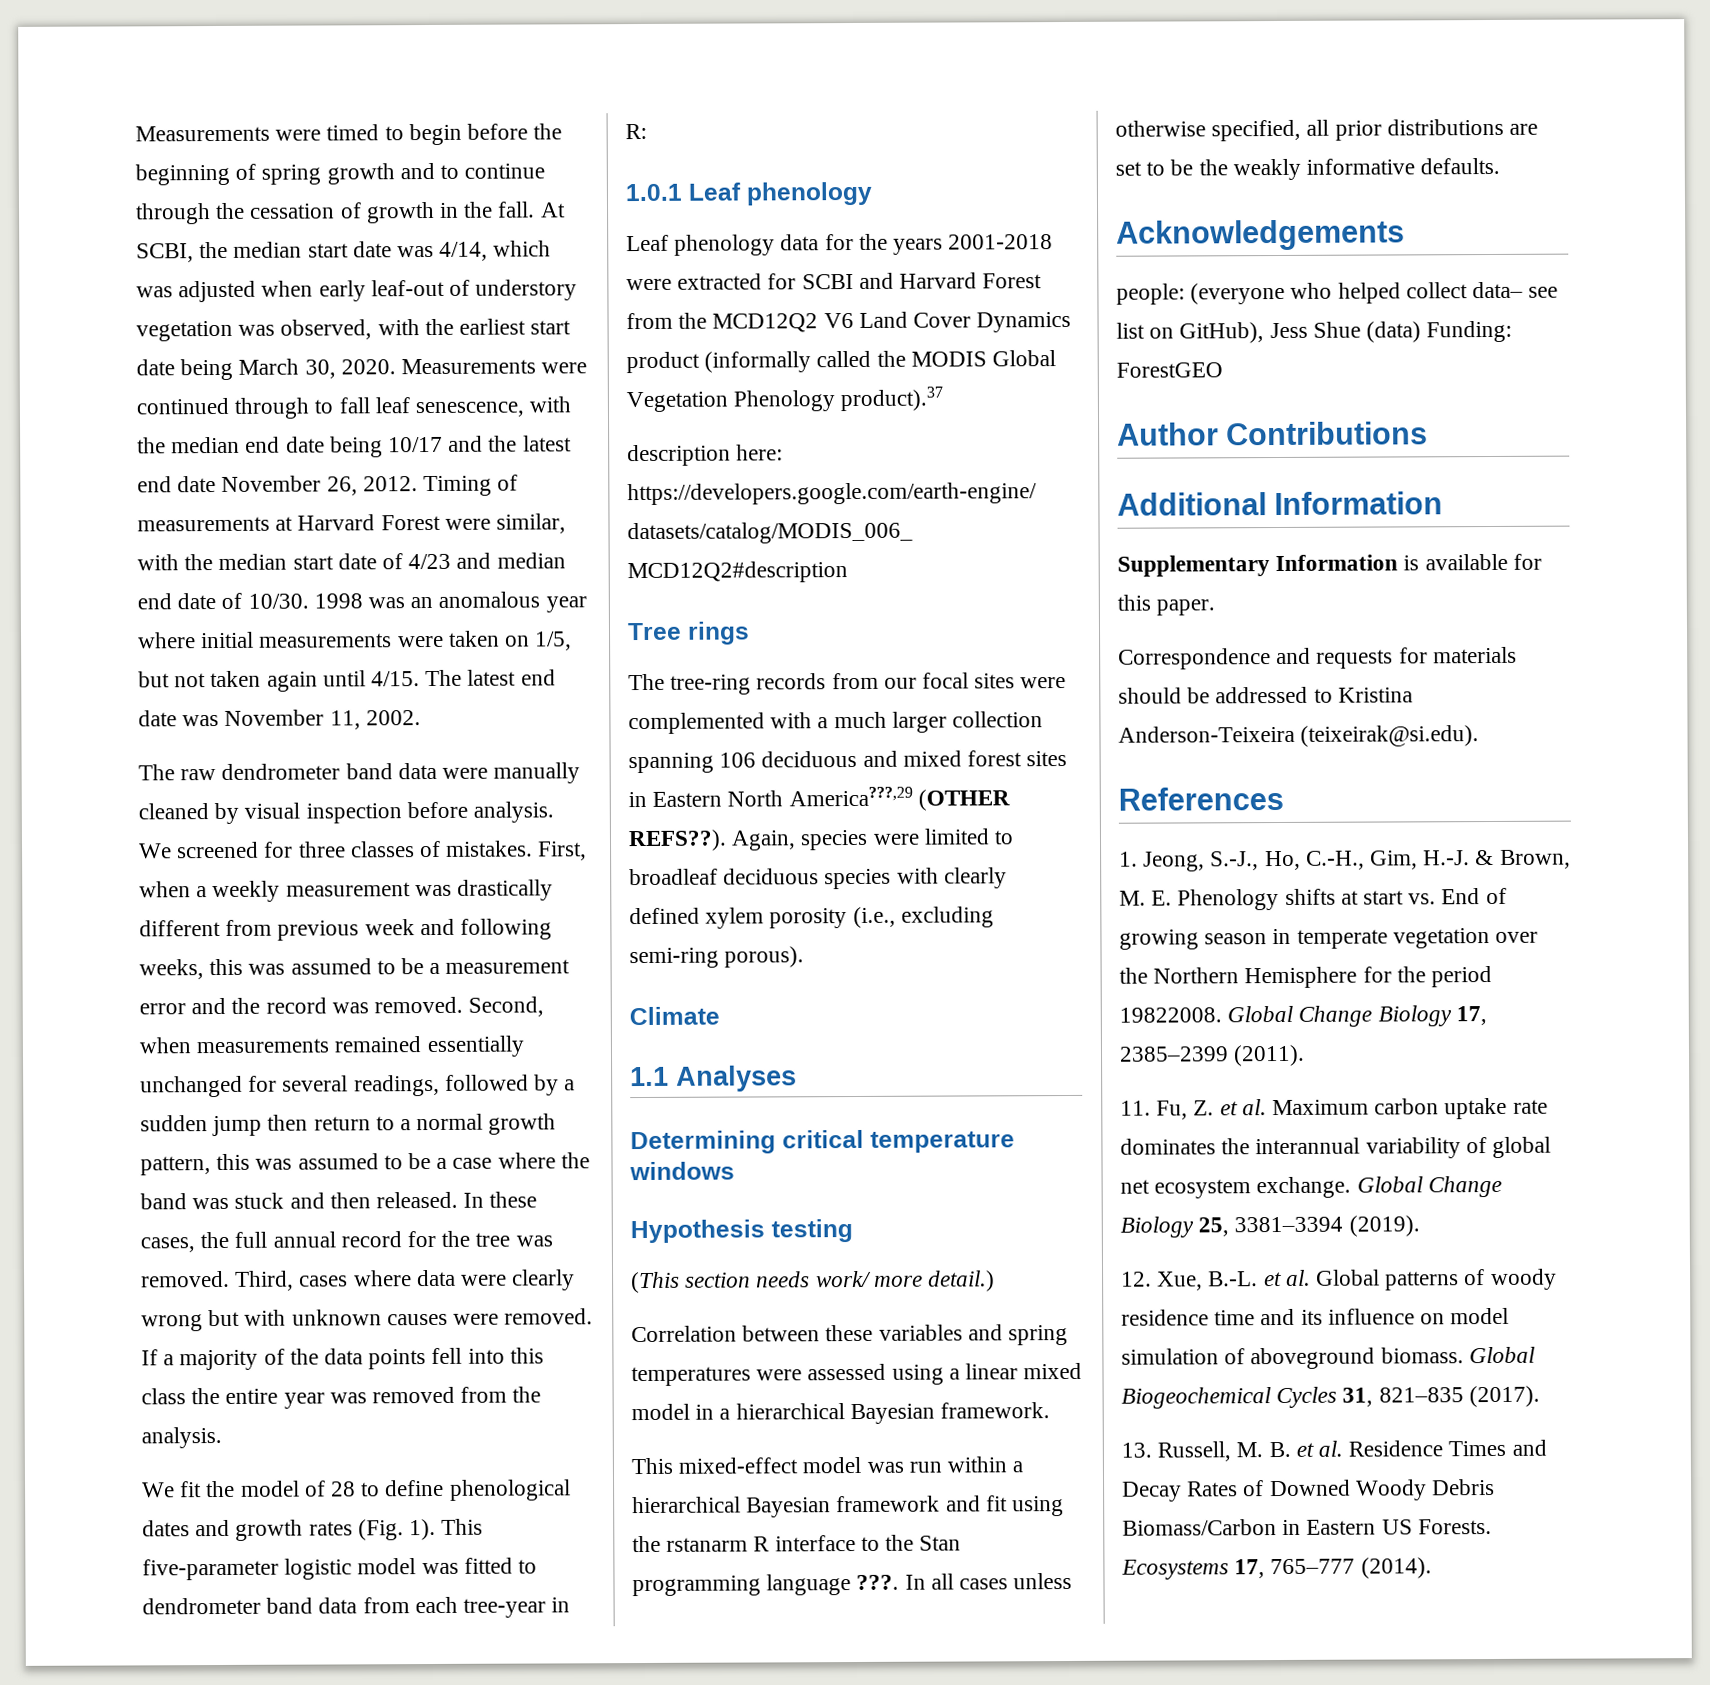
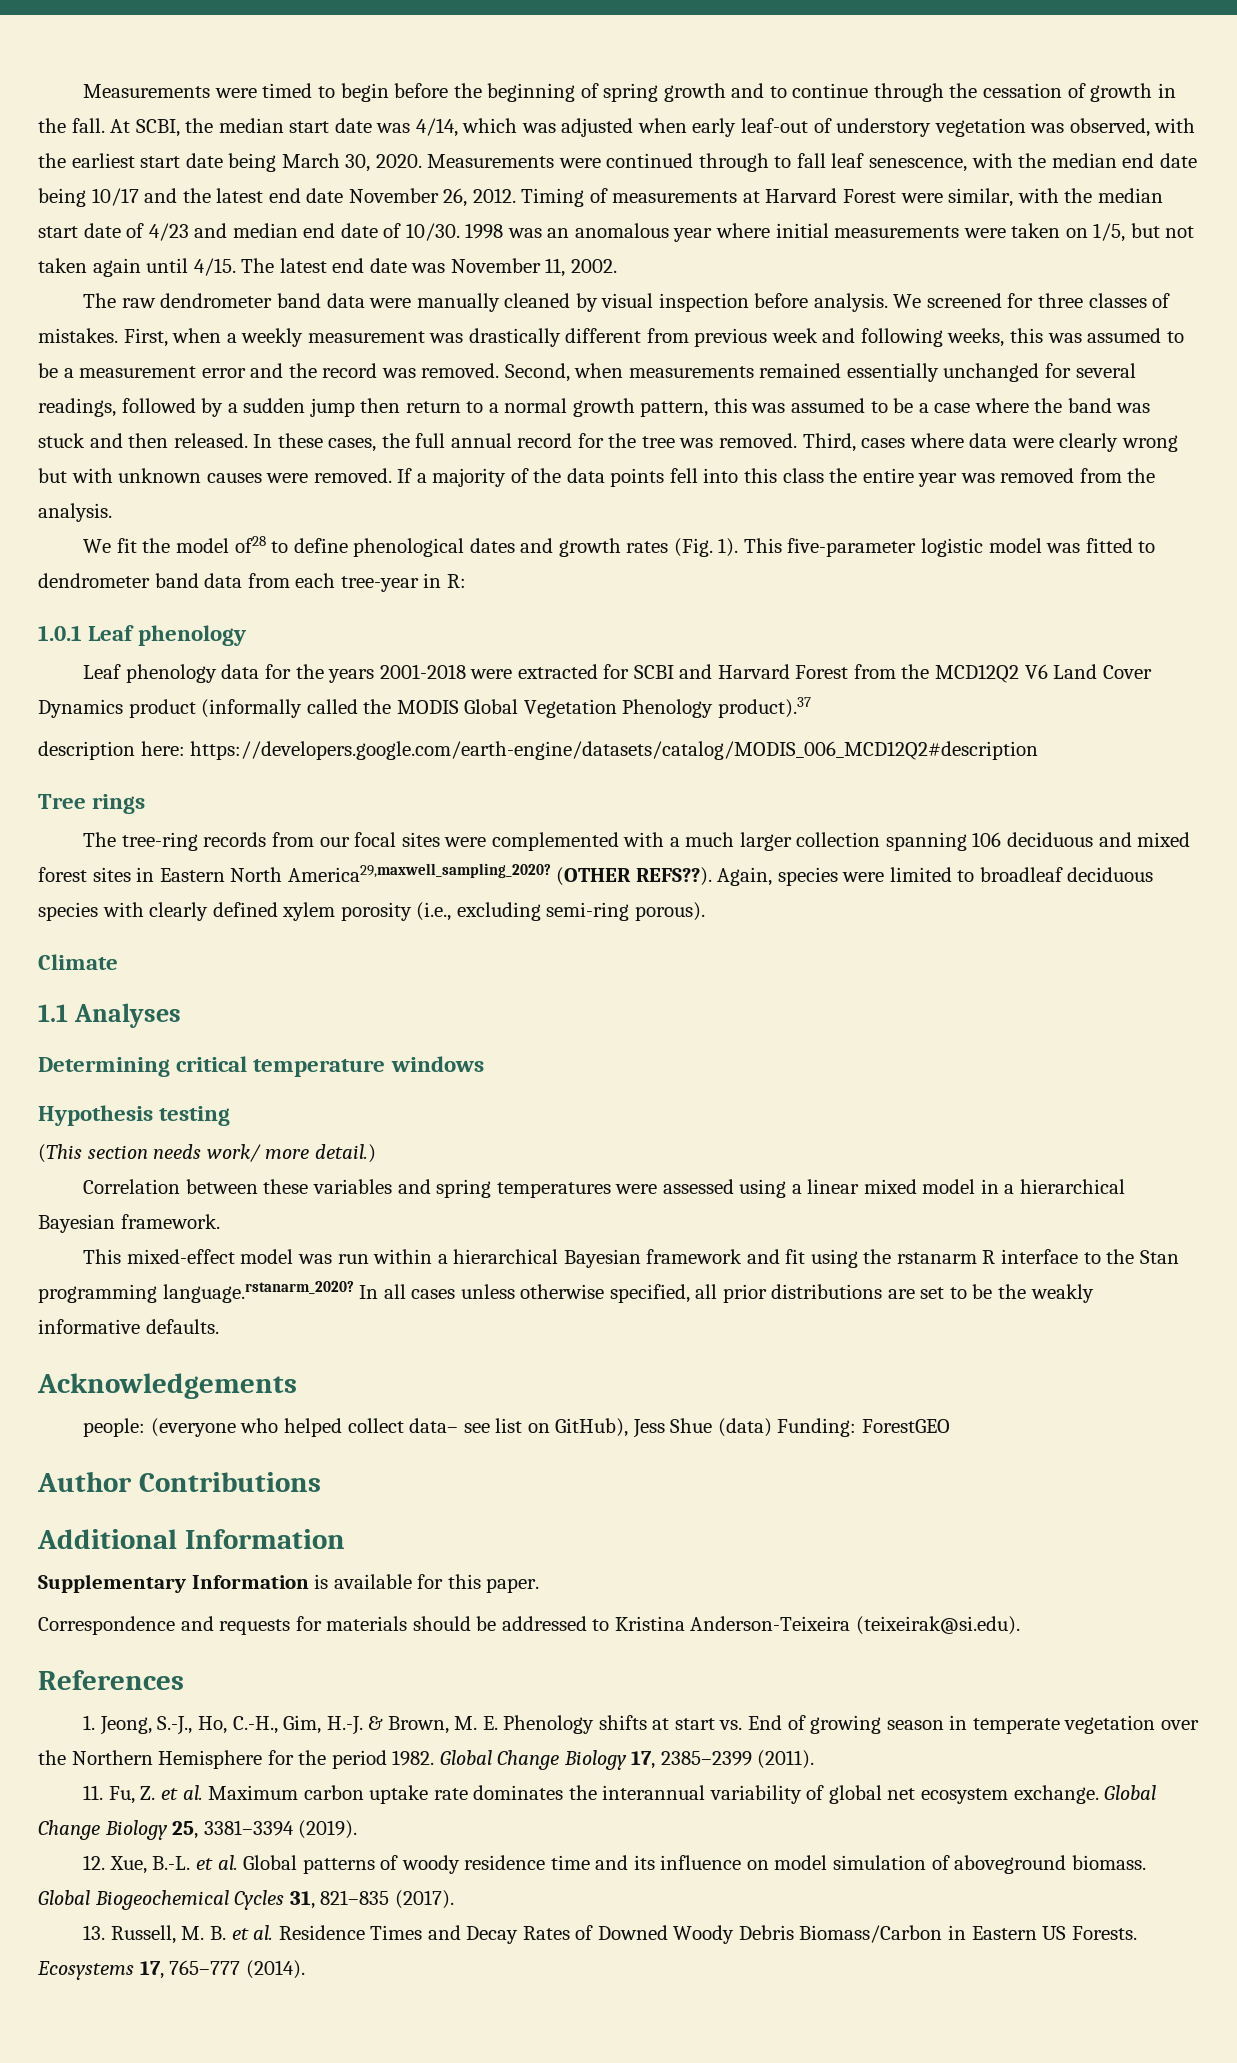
[304,1480,357,1497] of 28 -> [234,536,266,553] of28
[788,786,913,807] America???,29 -> [287,863,551,882] America29,maxwell_sampling_2020?
[766,1574,900,1596] language ???. -> [162,1281,354,1303] language.rstanarm_2020?
[1119,1007,1222,1023] 19822008. -> [392,1750,435,1766] 1982.

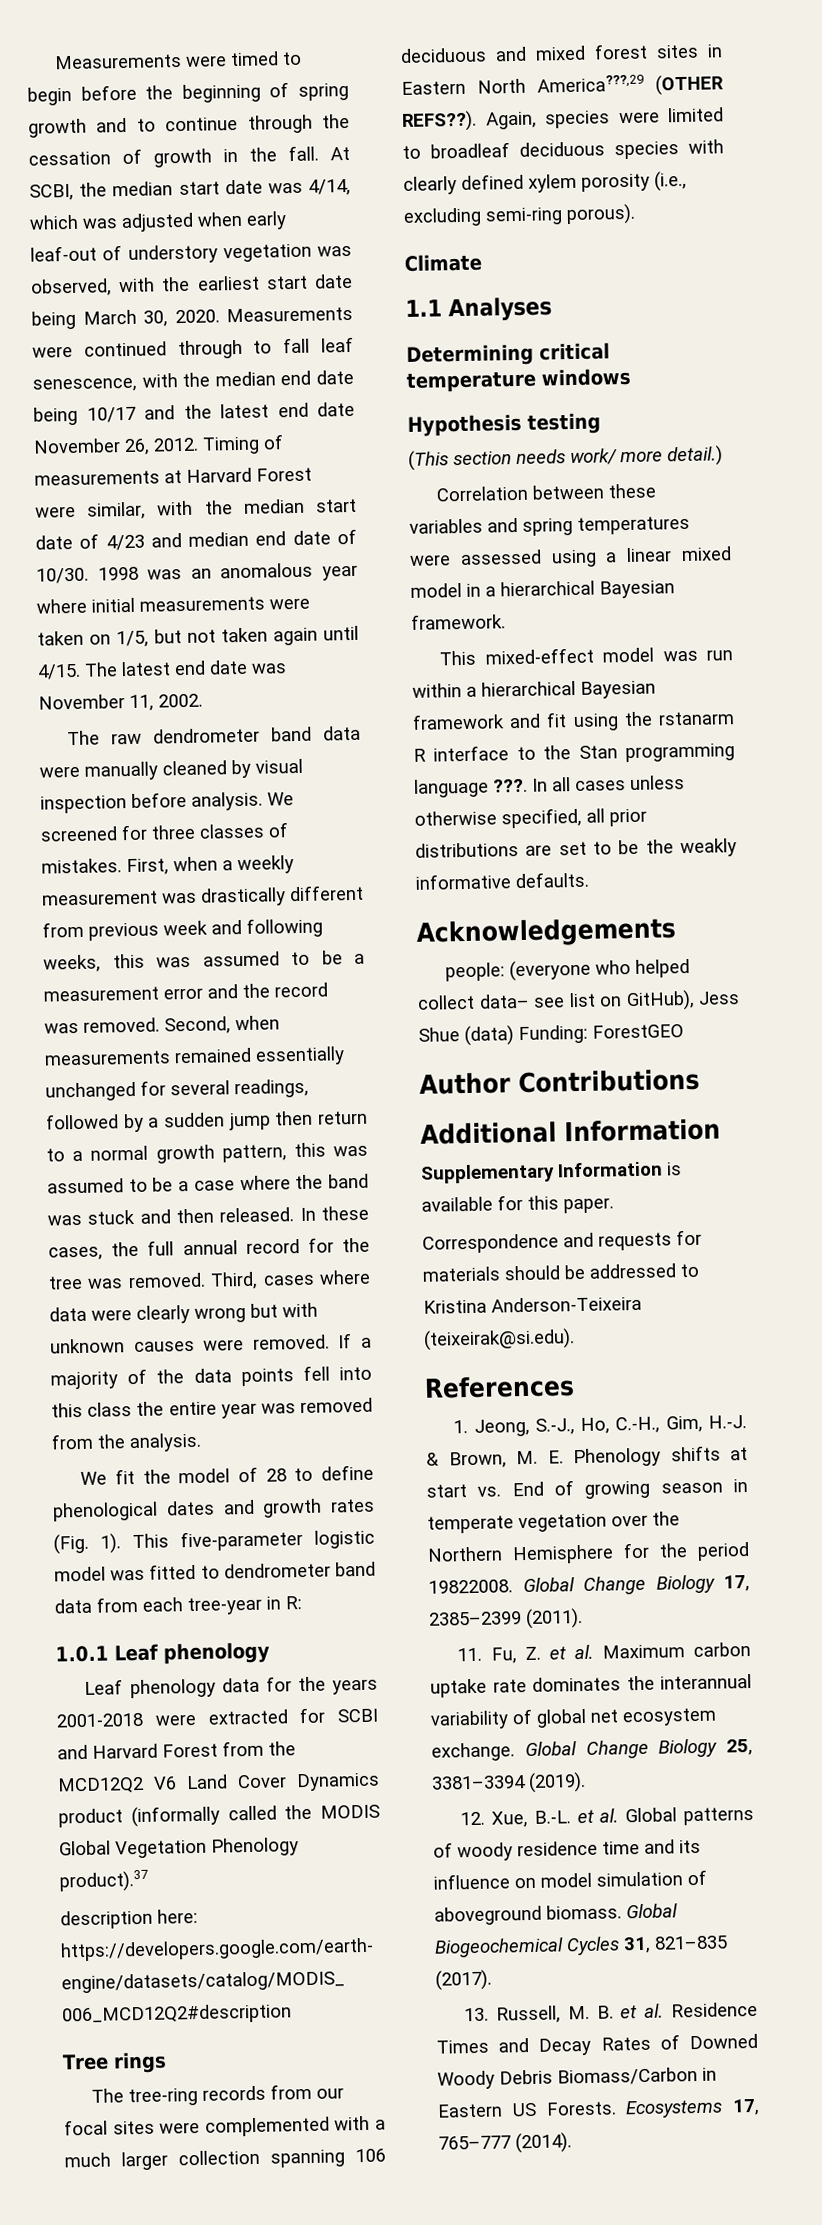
[234,536,266,553] of28 -> [238,1466,287,1483] of 28
[287,863,551,882] America29,maxwell_sampling_2020? -> [537,74,644,93] America???,29
[162,1281,354,1303] language.rstanarm_2020? -> [414,778,528,798] language ???.
[392,1750,435,1766] 1982. -> [428,1579,513,1594] 19822008.

